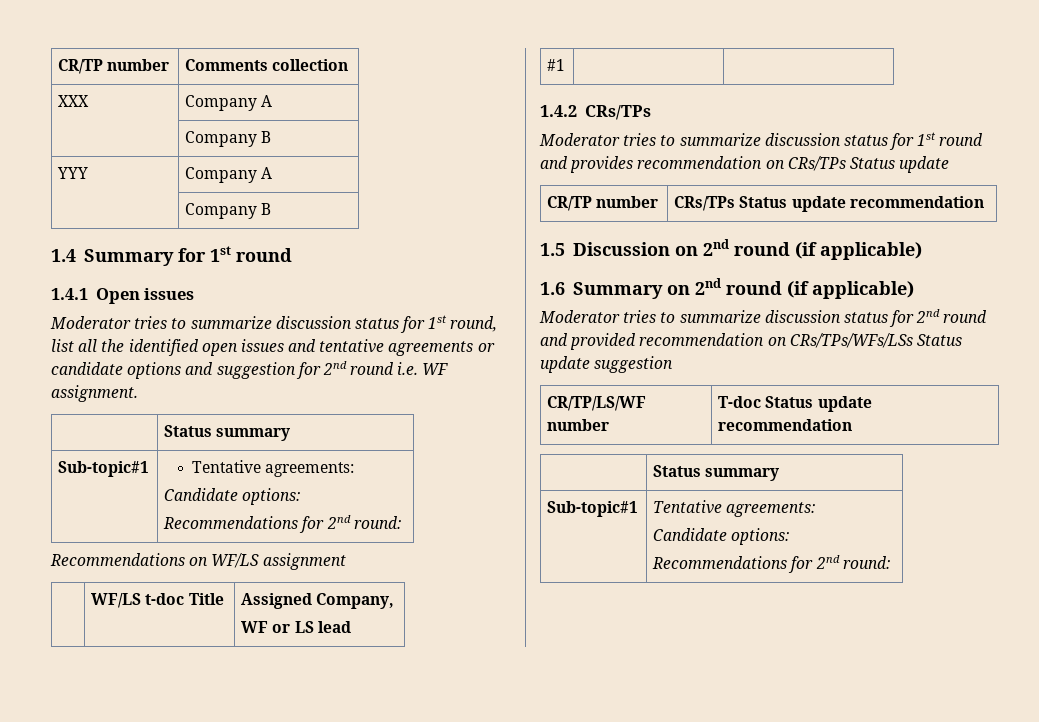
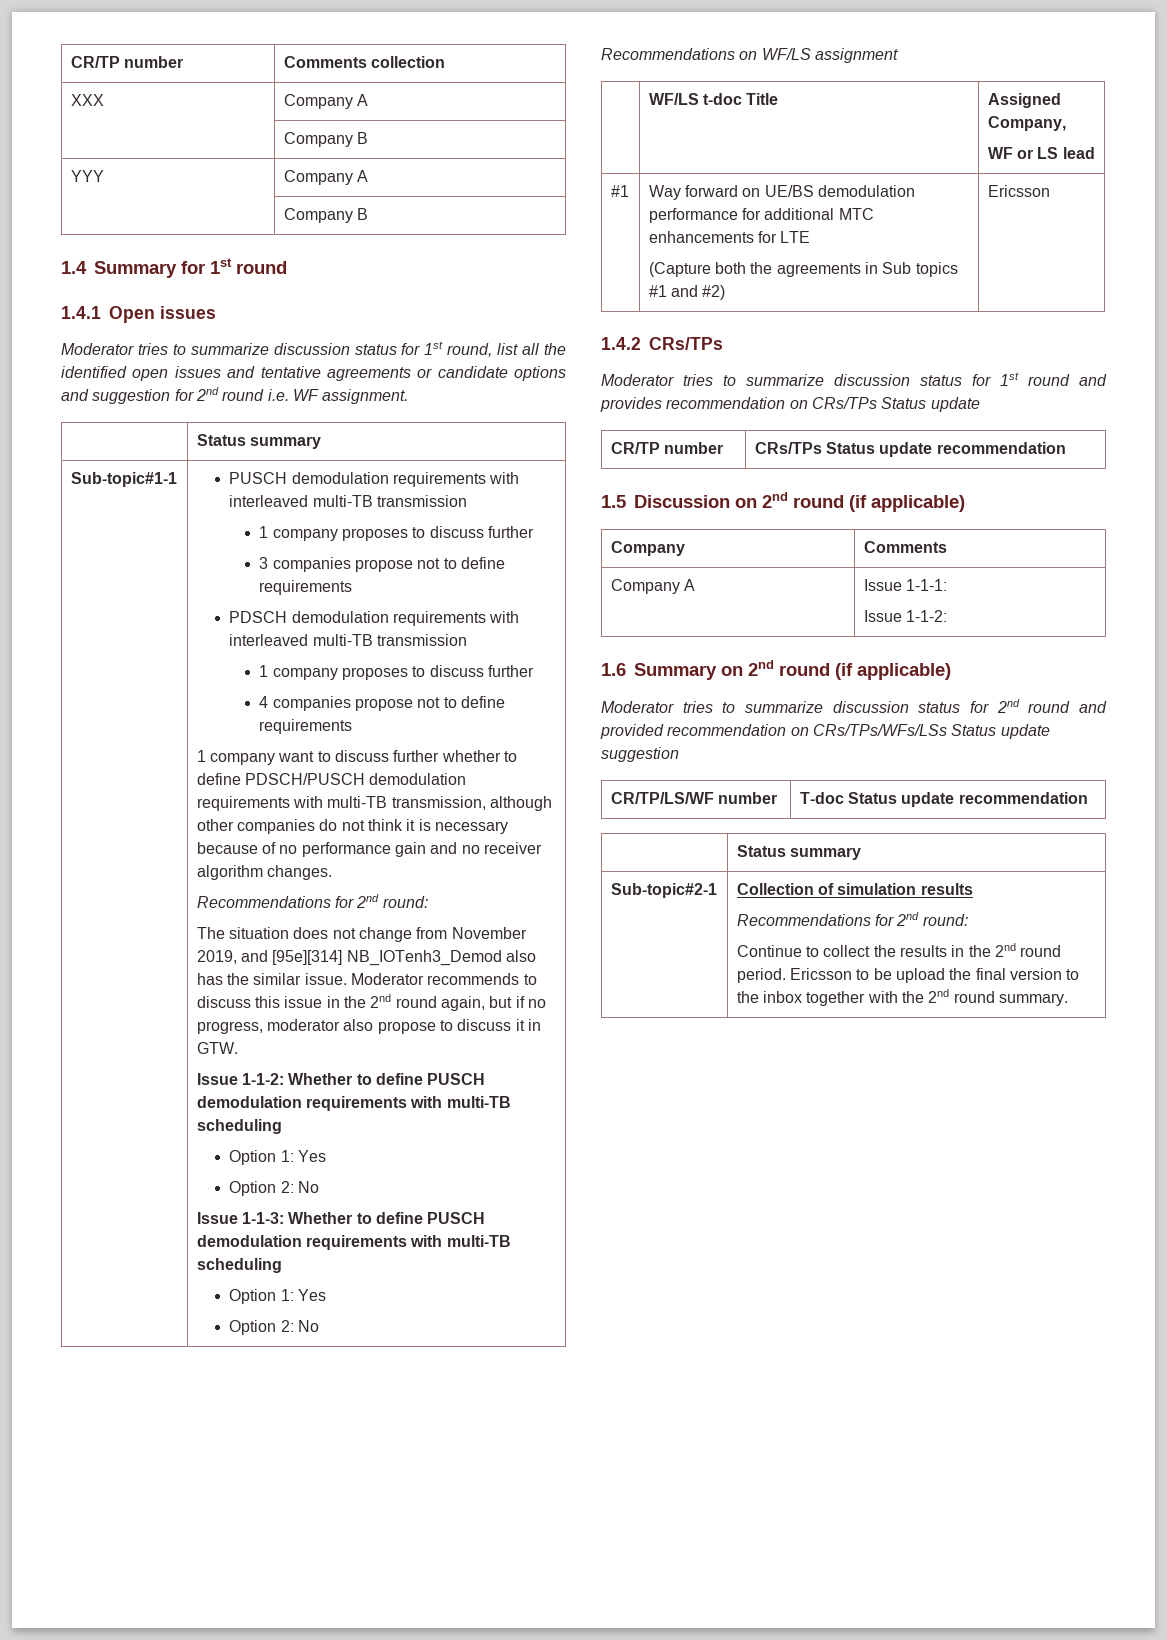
[58,461,150,477] [191,460,354,477] [164,488,301,505] [163,515,401,533] Sub-topic#1 | Tentative agreements: // Candidate options: // Recommendations for 2nd round: -> [70,472,177,487] [229,472,520,487] [229,495,468,507] [259,526,534,541] [259,557,505,572] [259,580,353,595] [229,611,520,626] [229,634,468,646] [259,665,534,680] [259,696,505,711] [259,719,353,734] [196,750,518,765] [196,773,467,785] [196,796,553,811] [196,819,509,834] [196,842,543,857] [196,865,333,880] [196,894,428,908] [196,927,527,942] [196,950,537,966] [196,973,537,985] [196,994,547,1011] [196,1019,542,1034] [196,1042,238,1054] [196,1073,486,1085] [196,1096,511,1111] [196,1119,282,1134] [229,1150,327,1165] [229,1181,320,1196] [196,1212,486,1224] [196,1235,511,1250] [196,1258,282,1273] [229,1289,327,1304] [229,1320,320,1335] Sub-topic#1-1 | PUSCH demodulation requirements with interleaved multi-TB transmission // 1 company proposes to discuss further // 3 companies propose not to define requirements // PDSCH demodulation requirements with interleaved multi-TB transmission // 1 company proposes to discuss further // 4 companies propose not to define requirements // 1 company want to discuss further whether to define PDSCH/PUSCH demodulation requirements with multi-TB transmission, although other companies do not think it is necessary because of no performance gain and no receiver algorithm changes. // Recommendations for 2nd round: // The situation does not change from November 2019, and [95e][314] NB_IOTenh3_Demod also has the similar issue. Moderator recommends to discuss this issue in the 2nd round again, but if no progress, moderator also propose to discuss it in GTW. // Issue 1-1-2: Whether to define PUSCH demodulation requirements with multi-TB scheduling // Option 1: Yes // Option 2: No // Issue 1-1-3: Whether to define PUSCH demodulation requirements with multi-TB scheduling // Option 1: Yes // Option 2: No
(566, 65) | -> [648,185,916,200] [648,208,874,223] [648,231,811,243] [648,262,958,277] [648,285,726,300] [987,185,1050,197] Way forward on UE/BS demodulation performance for additional MTC enhancements for LTE // (Capture both the agreements in Sub topics #1 and #2) | Ericsson
(922, 251) none -> [610,541,685,556] [863,541,947,553] [610,579,696,594] [863,579,948,591] [863,610,948,622] // Company | Comments // Company A | Issue 1-1-1: // Issue 1-1-2:
[547,501,639,517] [653,500,816,517] [653,528,790,545] [652,555,890,573] Sub-topic#1 | Tentative agreements: // Candidate options: // Recommendations for 2nd round: -> [610,883,717,898] [736,883,973,895] [736,912,968,926] [736,943,1062,957] [736,968,1080,983] [736,989,1069,1006] Sub-topic#2-1 | Collection of simulation results // Recommendations for 2nd round: // Continue to collect the results in the 2nd round period. Ericsson to be upload the final version to the inbox together with the 2nd round summary.

